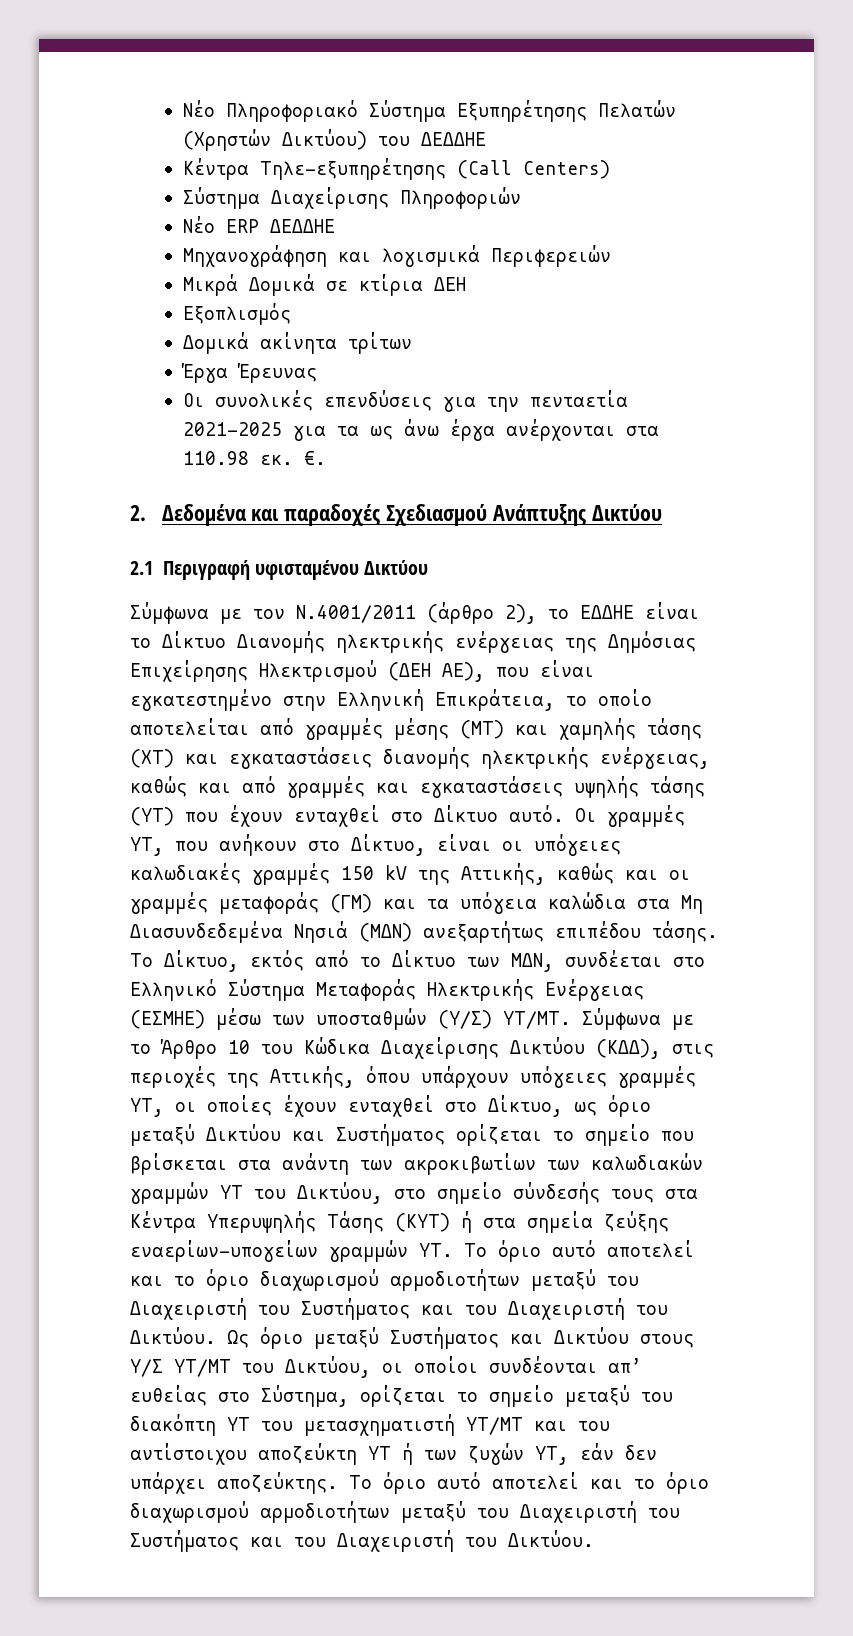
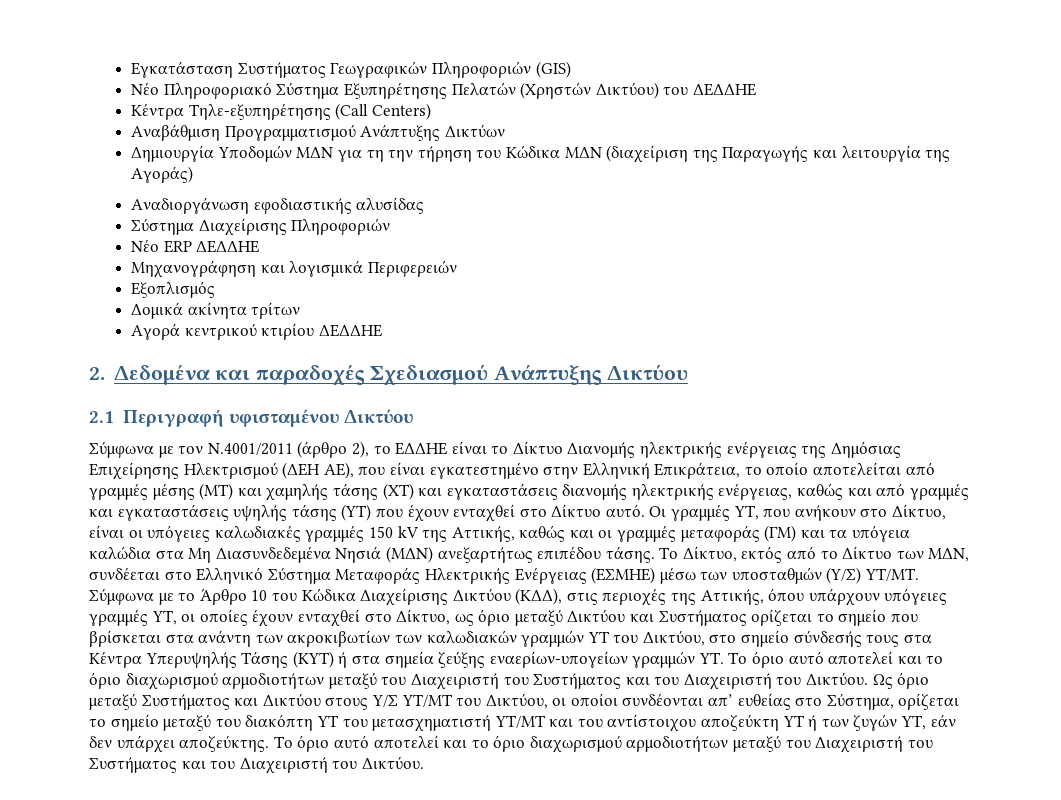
(182, 108) none -> [131,61,571,78] Εγκατάσταση Συστήματος Γεωγραφικών Πληροφοριών (GIS) //
(610, 169) none -> [131,124,506,141] [131,145,951,163] [131,166,194,183] [131,197,425,214] // Αναβάθμιση Προγραμματισμού Ανάπτυξης Δικτύων // Δημιουργία Υποδομών ΜΔΝ για τη την τήρηση του Κώδικα ΜΔΝ (διαχείριση της Παραγωγής και λειτουργία της Αγοράς) // Αναδιοργάνωση εφοδιαστικής αλυσίδας
[182,274,466,296] // Μικρά Δομικά σε κτίρια ΔΕΗ -> (458, 268) none
[181,363,317,383] [182,390,628,412] [182,419,659,442] [182,451,326,465] Έργα Έρευνας // Oι συνολικές επενδύσεις για την πενταετία 2021-2025 για τα ως άνω έργα ανέρχονται στα 110.98 εκ. €. -> [131,323,383,340] Αγορά κεντρικού κτιρίου ΔΕΔΔΗΕ

